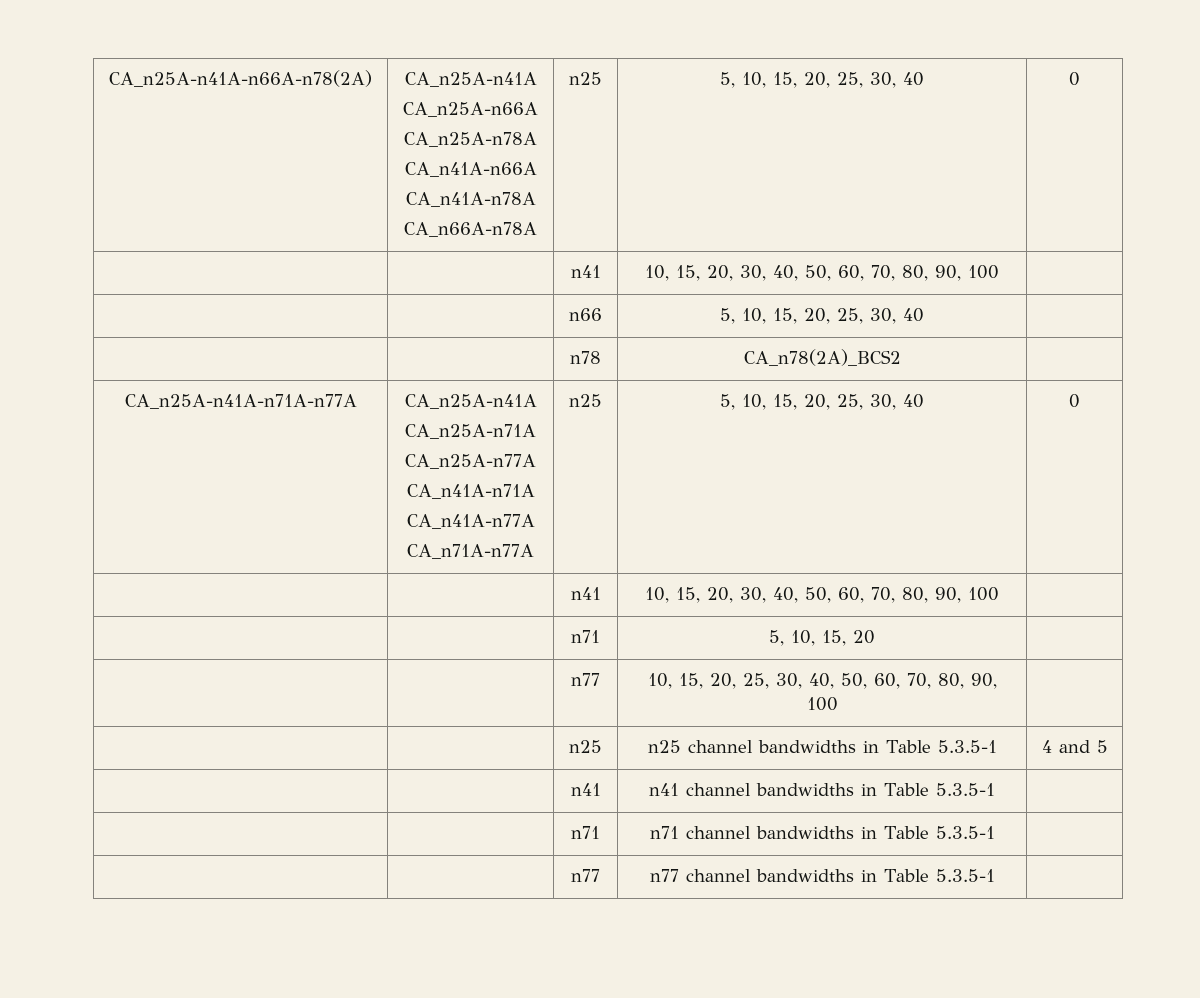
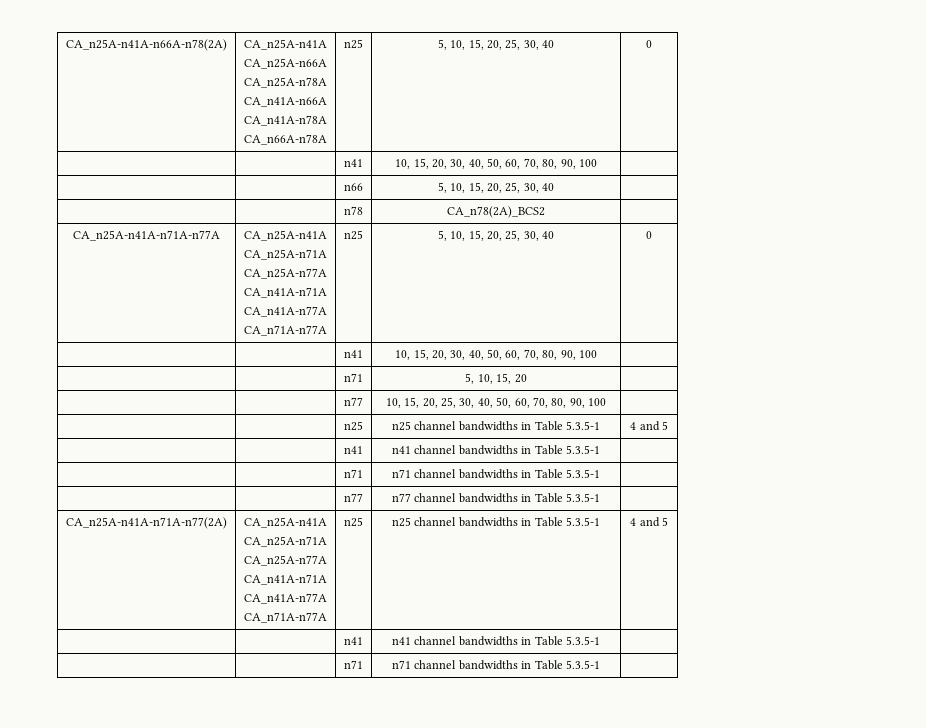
(995, 875) none -> [66,517,227,529] [244,517,327,528] [244,536,327,547] [244,555,327,566] [244,574,327,585] [244,593,327,604] [244,612,327,623] [344,517,363,527] [392,517,600,527] [630,517,668,527] [344,637,363,645] [392,636,600,646] [344,660,363,669] [392,660,600,670] // CA_n25A-n41A-n71A-n77(2A) | CA_n25A-n41A // CA_n25A-n71A // CA_n25A-n77A // CA_n41A-n71A // CA_n41A-n77A // CA_n71A-n77A | n25 | n25 channel bandwidths in Table 5.3.5-1 | 4 and 5 // | | n41 | n41 channel bandwidths in Table 5.3.5-1 | // | | n71 | n71 channel bandwidths in Table 5.3.5-1 |

